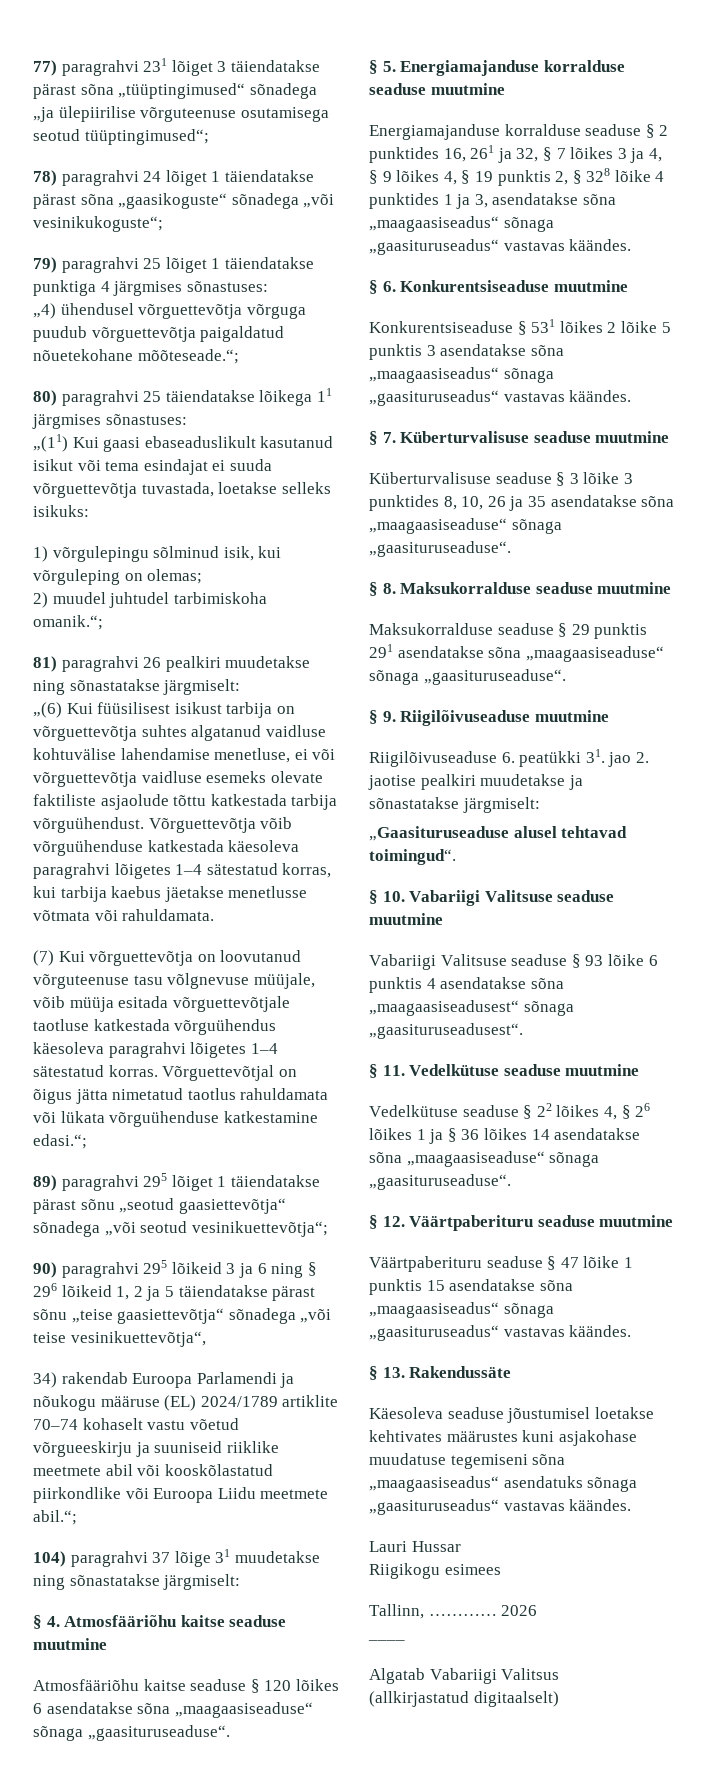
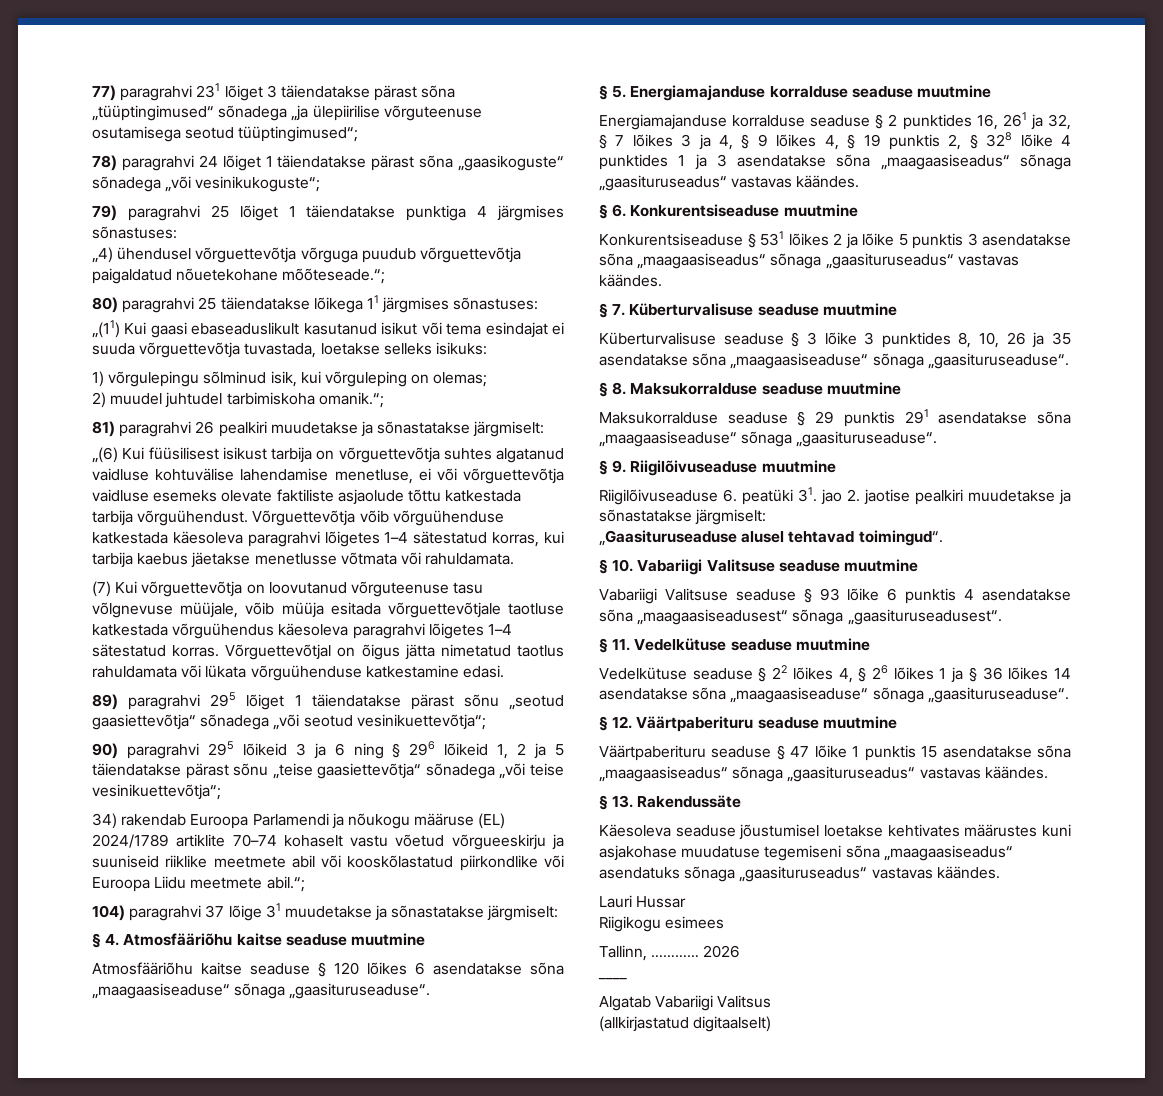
[33,680,65,695] ning -> [360,421,373,437] ja
[33,1134,87,1149] edasi.“; -> [462,665,504,678] edasi.
[70,1331,206,1347] vesinikuettevõtja“, -> [92,784,221,800] vesinikuettevõtja“;
[33,1575,65,1590] ning -> [375,905,388,921] ja
[474,194,488,208] 3, -> [716,154,727,167] 3
(617, 327) none -> [845,233,858,249] ja
[519,751,582,767] peatükki -> [742,489,793,505] peatüki

